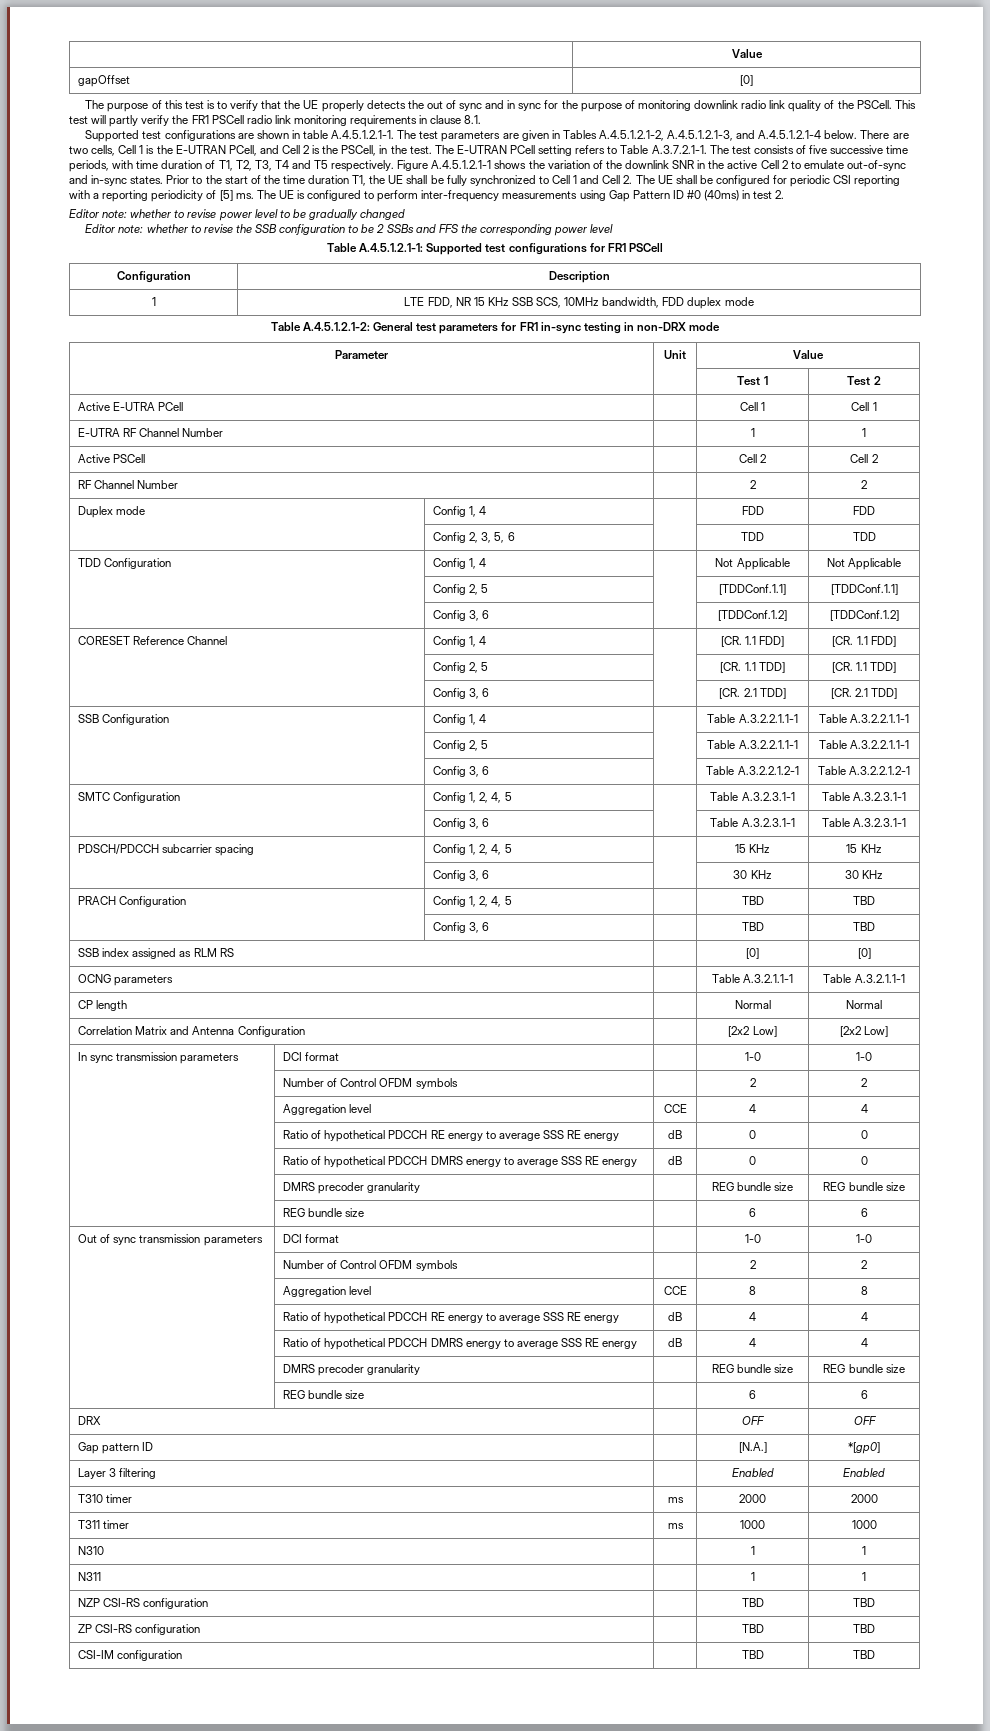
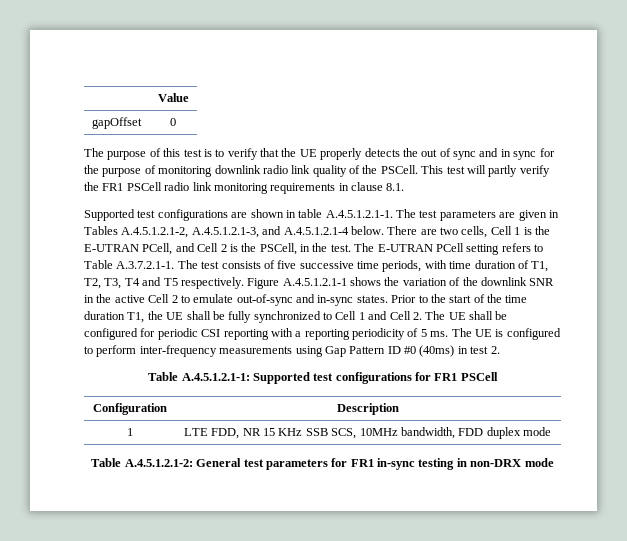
[740,75,753,86] [0] -> [170,118,176,126] 0
[219,190,233,201] [5] -> [420,329,427,337] 5
[69,209,406,221] [85,224,614,236] // Editor note: whether to revise power level to be gradually changed // Editor note: whether to revise the SSB configuration to be 2 SSBs and FFS the corresponding power level -> (500, 350) none
[335,350,388,359] [664,350,686,359] [793,350,824,359] [737,376,768,386] [847,376,881,386] [78,402,184,411] [739,402,766,411] [851,402,877,411] [78,428,224,437] [750,428,755,437] [862,428,866,437] [78,454,146,463] [738,454,767,463] [850,454,878,463] [78,480,179,489] [749,480,756,489] [861,480,867,489] [78,506,146,518] [433,506,487,517] [741,506,764,515] [853,506,875,515] [433,532,515,543] [741,532,764,541] [852,532,876,541] [78,558,172,569] [433,558,487,569] [715,558,790,570] [826,558,902,570] [433,584,489,595] [719,584,786,595] [830,584,898,595] [433,610,490,621] [718,610,787,621] [829,610,899,621] [78,636,228,645] [433,636,487,647] [720,636,785,647] [832,636,896,647] [433,662,489,673] [720,662,785,673] [831,662,897,673] [433,688,490,699] [719,688,786,699] [830,688,898,699] [78,714,170,725] [433,714,487,725] [707,714,798,723] [818,714,910,723] [433,740,489,751] [707,740,798,749] [818,740,910,749] [433,766,490,777] [706,766,799,775] [817,766,911,775] [78,792,181,803] [433,792,512,803] [710,792,795,801] [821,792,907,801] [433,818,490,829] [710,818,795,827] [821,818,907,827] [78,844,255,856] [433,844,512,855] [734,844,771,853] [846,844,882,853] [433,870,490,881] [733,870,772,879] [844,870,884,879] [78,896,187,907] [433,896,512,907] [741,896,764,905] [853,896,875,905] [433,922,490,933] [741,922,764,931] [853,922,875,931] [78,948,234,959] [746,948,759,959] [857,948,871,959] [78,974,174,986] [711,974,794,983] [823,974,905,983] [78,1000,128,1011] [734,1000,771,1009] [846,1000,882,1009] [78,1026,305,1037] [728,1026,777,1037] [839,1026,889,1037] [78,1052,240,1064] [283,1052,340,1061] [744,1052,761,1061] [856,1052,872,1061] [283,1078,458,1089] [749,1078,756,1087] [861,1078,867,1087] [283,1104,372,1115] [663,1104,687,1113] [749,1104,756,1113] [860,1104,868,1113] [283,1130,620,1142] [668,1130,682,1139] [749,1130,756,1139] [860,1130,868,1139] [283,1156,638,1168] [668,1156,682,1165] [749,1156,756,1165] [860,1156,868,1165] [283,1182,421,1194] [711,1182,794,1191] [823,1182,905,1191] [283,1208,365,1217] [749,1208,756,1217] [860,1208,868,1217] [78,1234,263,1246] [283,1234,340,1243] [744,1234,761,1243] [856,1234,872,1243] [283,1260,458,1271] [749,1260,756,1269] [861,1260,867,1269] [283,1286,372,1297] [663,1286,687,1295] [749,1286,756,1295] [860,1286,868,1295] [283,1312,620,1324] [668,1312,682,1321] [749,1312,756,1321] [860,1312,868,1321] [283,1338,638,1350] [668,1338,682,1347] [749,1338,756,1347] [860,1338,868,1347] [283,1364,421,1376] [711,1364,794,1373] [823,1364,905,1373] [283,1390,365,1399] [749,1390,756,1399] [860,1390,868,1399] [78,1416,102,1425] [742,1416,764,1425] [853,1416,876,1425] [78,1442,154,1454] [738,1442,767,1453] [848,1442,880,1454] [78,1468,157,1479] [731,1468,774,1477] [843,1468,885,1477] [78,1494,133,1503] [667,1497,684,1503] [739,1494,766,1503] [850,1494,878,1503] [78,1520,130,1529] [667,1523,684,1529] [740,1520,765,1529] [851,1520,877,1529] [78,1546,105,1555] [750,1546,755,1555] [862,1546,866,1555] [78,1572,102,1581] [750,1572,755,1581] [862,1572,866,1581] [78,1598,209,1609] [741,1598,764,1607] [853,1598,875,1607] [78,1624,201,1635] [741,1624,764,1633] [853,1624,875,1633] [78,1650,183,1661] [741,1650,764,1659] [853,1650,875,1659] // Parameter | Unit | Value // | | Test 1 | Test 2 // Active E-UTRA PCell | | Cell 1 | Cell 1 // E-UTRA RF Channel Number | | 1 | 1 // Active PSCell | | Cell 2 | Cell 2 // RF Channel Number | | 2 | 2 // Duplex mode | Config 1, 4 | | FDD | FDD // | Config 2, 3, 5, 6 | | TDD | TDD // TDD Configuration | Config 1, 4 | | Not Applicable | Not Applicable // | Config 2, 5 | | [TDDConf.1.1] | [TDDConf.1.1] // | Config 3, 6 | | [TDDConf.1.2] | [TDDConf.1.2] // CORESET Reference Channel | Config 1, 4 | | [CR. 1.1 FDD] | [CR. 1.1 FDD] // | Config 2, 5 | | [CR. 1.1 TDD] | [CR. 1.1 TDD] // | Config 3, 6 | | [CR. 2.1 TDD] | [CR. 2.1 TDD] // SSB Configuration | Config 1, 4 | | Table A.3.2.2.1.1-1 | Table A.3.2.2.1.1-1 // | Config 2, 5 | | Table A.3.2.2.1.1-1 | Table A.3.2.2.1.1-1 // | Config 3, 6 | | Table A.3.2.2.1.2-1 | Table A.3.2.2.1.2-1 // SMTC Configuration | Config 1, 2, 4, 5 | | Table A.3.2.3.1-1 | Table A.3.2.3.1-1 // | Config 3, 6 | | Table A.3.2.3.1-1 | Table A.3.2.3.1-1 // PDSCH/PDCCH subcarrier spacing | Config 1, 2, 4, 5 | | 15 KHz | 15 KHz // | Config 3, 6 | | 30 KHz | 30 KHz // PRACH Configuration | Config 1, 2, 4, 5 | | TBD | TBD // | Config 3, 6 | | TBD | TBD // SSB index assigned as RLM RS | | [0] | [0] // OCNG parameters | | Table A.3.2.1.1-1 | Table A.3.2.1.1-1 // CP length | | Normal | Normal // Correlation Matrix and Antenna Configuration | | [2x2 Low] | [2x2 Low] // In sync transmission parameters | DCI format | | 1-0 | 1-0 // | Number of Control OFDM symbols | | 2 | 2 // | Aggregation level | CCE | 4 | 4 // | Ratio of hypothetical PDCCH RE energy to average SSS RE energy | dB | 0 | 0 // | Ratio of hypothetical PDCCH DMRS energy to average SSS RE energy | dB | 0 | 0 // | DMRS precoder granularity | | REG bundle size | REG bundle size // | REG bundle size | | 6 | 6 // Out of sync transmission parameters | DCI format | | 1-0 | 1-0 // | Number of Control OFDM symbols | | 2 | 2 // | Aggregation level | CCE | 8 | 8 // | Ratio of hypothetical PDCCH RE energy to average SSS RE energy | dB | 4 | 4 // | Ratio of hypothetical PDCCH DMRS energy to average SSS RE energy | dB | 4 | 4 // | DMRS precoder granularity | | REG bundle size | REG bundle size // | REG bundle size | | 6 | 6 // DRX | | OFF | OFF // Gap pattern ID | | [N.A.] | *[gp0] // Layer 3 filtering | | Enabled | Enabled // T310 timer | ms | 2000 | 2000 // T311 timer | ms | 1000 | 1000 // N310 | | 1 | 1 // N311 | | 1 | 1 // NZP CSI-RS configuration | | TBD | TBD // ZP CSI-RS configuration | | TBD | TBD // CSI-IM configuration | | TBD | TBD -> (554, 462) none

